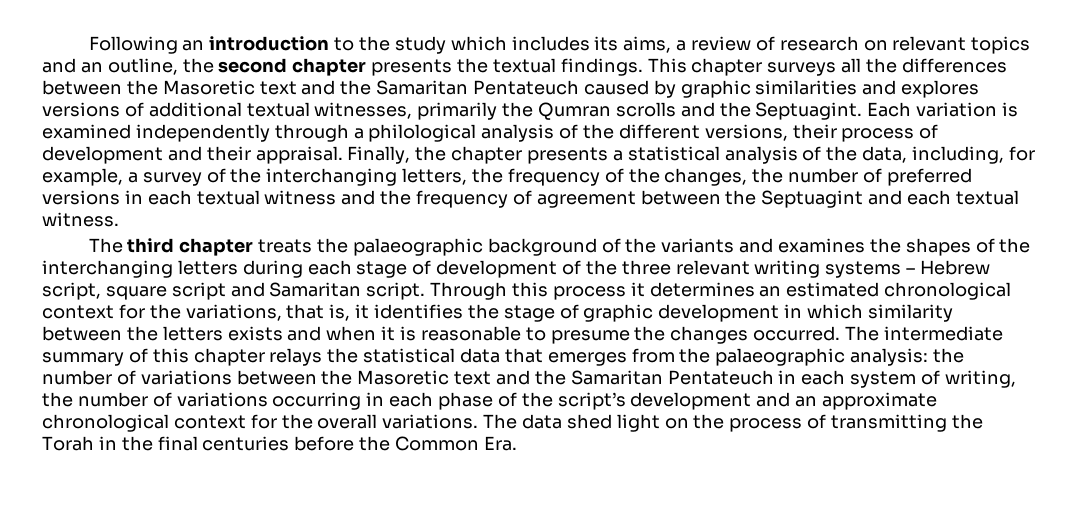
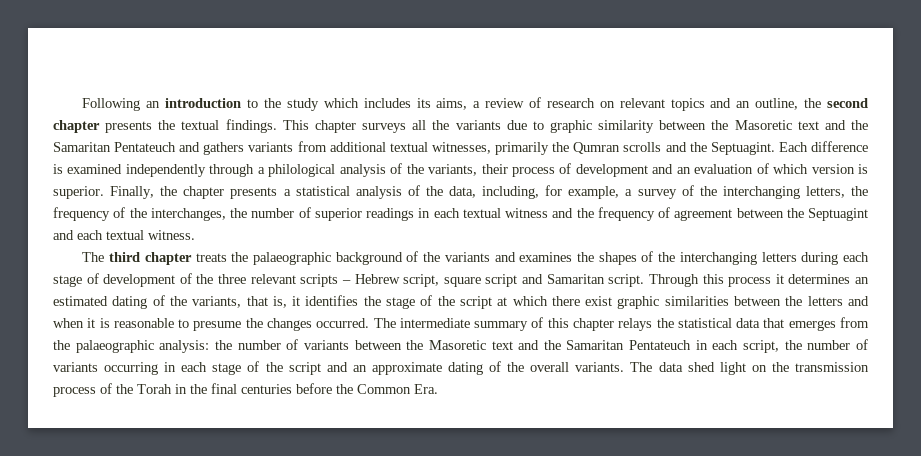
[901,58,1007,73] [42,80,980,98] [42,102,144,117] differences between the Masoretic text and the Samaritan Pentateuch caused by graphic similarities and explores versions of -> [455,120,868,133] [53,141,327,155] variants due to graphic similarity between the Masoretic text and the Samaritan Pentateuch and gathers variants from
[916,102,998,117] variation -> [811,141,869,152] difference
[618,124,788,141] different versions, -> [428,164,478,176] variants,
[206,146,343,164] their appraisal. -> [676,163,869,174] [53,186,104,199] an evaluation of which version is superior.
[664,168,972,186] [42,190,120,205] changes, the number of preferred versions -> [150,207,414,221] interchanges, the number of superior readings
[754,260,902,278] writing systems -> [300,274,339,287] scripts
[884,282,1012,300] [42,304,282,321] chronological context for the variations, -> [112,295,242,309] dating of the variants,
[583,304,953,322] graphic development in which similarity -> [437,296,729,309] the script at which there exist graphic similarities
[227,326,283,341] exists -> (843, 301) none
[140,370,232,385] variations -> [303,340,349,350] variants
[850,370,1016,388] [42,392,268,407] system of writing, the number of variations -> [743,339,868,353] [53,362,98,372] script, the number of variants
[438,392,752,410] phase of the script’s development -> [212,361,321,375] stage of the script
[42,414,277,432] chronological context for -> [447,361,502,375] dating of
[382,414,479,429] variations. -> [575,362,625,372] variants.
[729,414,948,432] process of transmitting -> [795,362,869,372] [53,383,112,397] transmission process of

